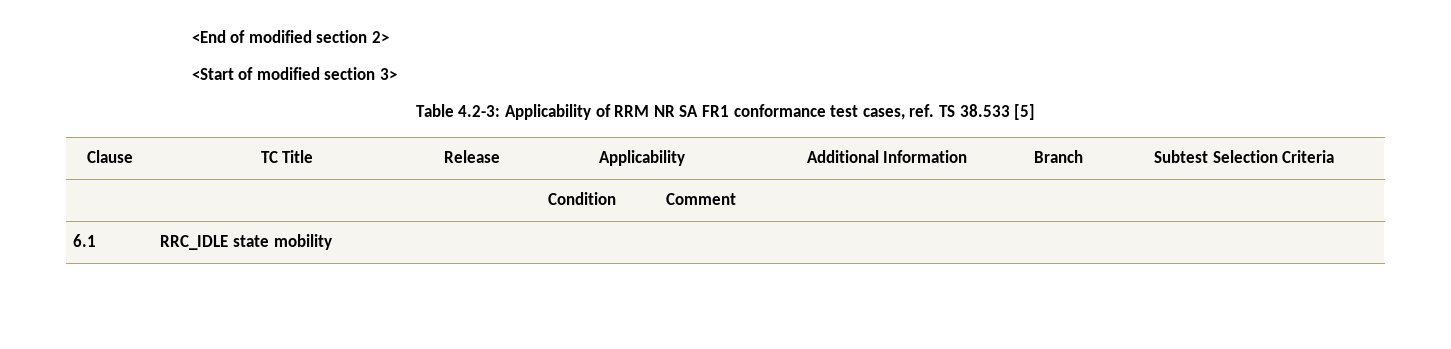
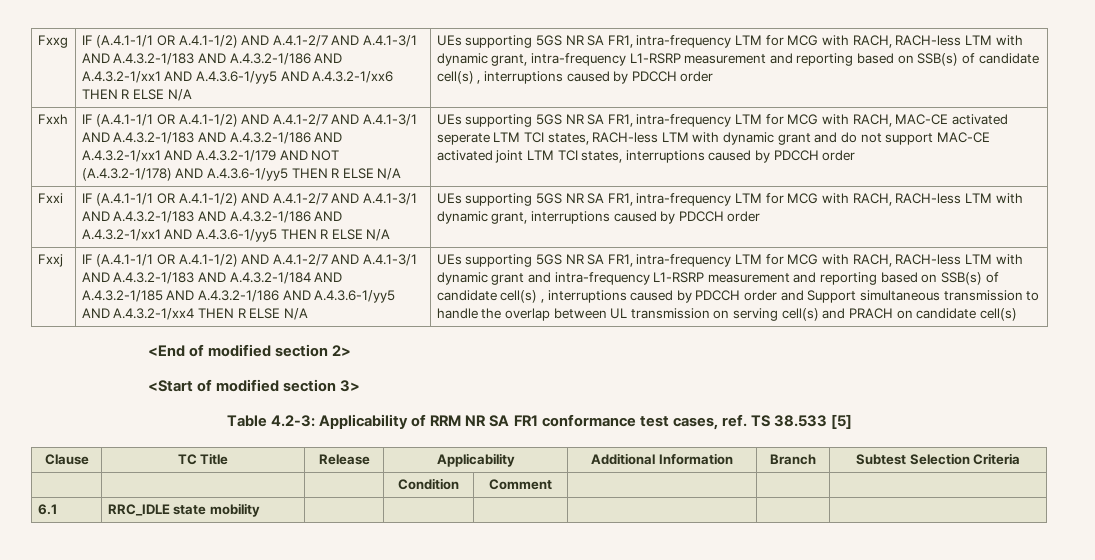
(191, 36) none -> [37,35,68,48] [81,35,418,48] [81,53,343,65] [81,71,394,84] [81,89,192,101] [436,35,1023,48] [436,53,1039,66] [436,71,714,84] [37,114,68,124] [81,114,418,127] [81,132,343,144] [81,150,340,162] [81,168,402,181] [436,114,1008,127] [436,132,990,145] [436,150,856,163] [37,193,63,203] [81,193,418,206] [81,211,343,223] [81,229,391,242] [436,193,1023,206] [436,211,761,224] [37,254,63,267] [81,254,418,267] [81,272,343,284] [81,290,396,303] [81,308,308,320] [436,254,1023,267] [436,272,999,285] [436,290,1040,303] [436,308,1017,321] Fxxg | IF (A.4.1-1/1 OR A.4.1-1/2) AND A.4.1-2/7 AND A.4.1-3/1 AND A.4.3.2-1/183 AND A.4.3.2-1/186 AND A.4.3.2-1/xx1 AND A.4.3.6-1/yy5 AND A.4.3.2-1/xx6 THEN R ELSE N/A | UEs supporting 5GS NR SA FR1, intra-frequency LTM for MCG with RACH, RACH-less LTM with dynamic grant, intra-frequency L1-RSRP measurement and reporting based on SSB(s) of candidate cell(s) , interruptions caused by PDCCH order // Fxxh | IF (A.4.1-1/1 OR A.4.1-1/2) AND A.4.1-2/7 AND A.4.1-3/1 AND A.4.3.2-1/183 AND A.4.3.2-1/186 AND A.4.3.2-1/xx1 AND A.4.3.2-1/179 AND NOT (A.4.3.2-1/178) AND A.4.3.6-1/yy5 THEN R ELSE N/A | UEs supporting 5GS NR SA FR1, intra-frequency LTM for MCG with RACH, MAC-CE activated seperate LTM TCI states, RACH-less LTM with dynamic grant and do not support MAC-CE activated joint LTM TCI states, interruptions caused by PDCCH order // Fxxi | IF (A.4.1-1/1 OR A.4.1-1/2) AND A.4.1-2/7 AND A.4.1-3/1 AND A.4.3.2-1/183 AND A.4.3.2-1/186 AND A.4.3.2-1/xx1 AND A.4.3.6-1/yy5 THEN R ELSE N/A | UEs supporting 5GS NR SA FR1, intra-frequency LTM for MCG with RACH, RACH-less LTM with dynamic grant, interruptions caused by PDCCH order // Fxxj | IF (A.4.1-1/1 OR A.4.1-1/2) AND A.4.1-2/7 AND A.4.1-3/1 AND A.4.3.2-1/183 AND A.4.3.2-1/184 AND A.4.3.2-1/185 AND A.4.3.2-1/186 AND A.4.3.6-1/yy5 AND A.4.3.2-1/xx4 THEN R ELSE N/A | UEs supporting 5GS NR SA FR1, intra-frequency LTM for MCG with RACH, RACH-less LTM with dynamic grant and intra-frequency L1-RSRP measurement and reporting based on SSB(s) of candidate cell(s) , interruptions caused by PDCCH order and Support simultaneous transmission to handle the overlap between UL transmission on serving cell(s) and PRACH on candidate cell(s) //

